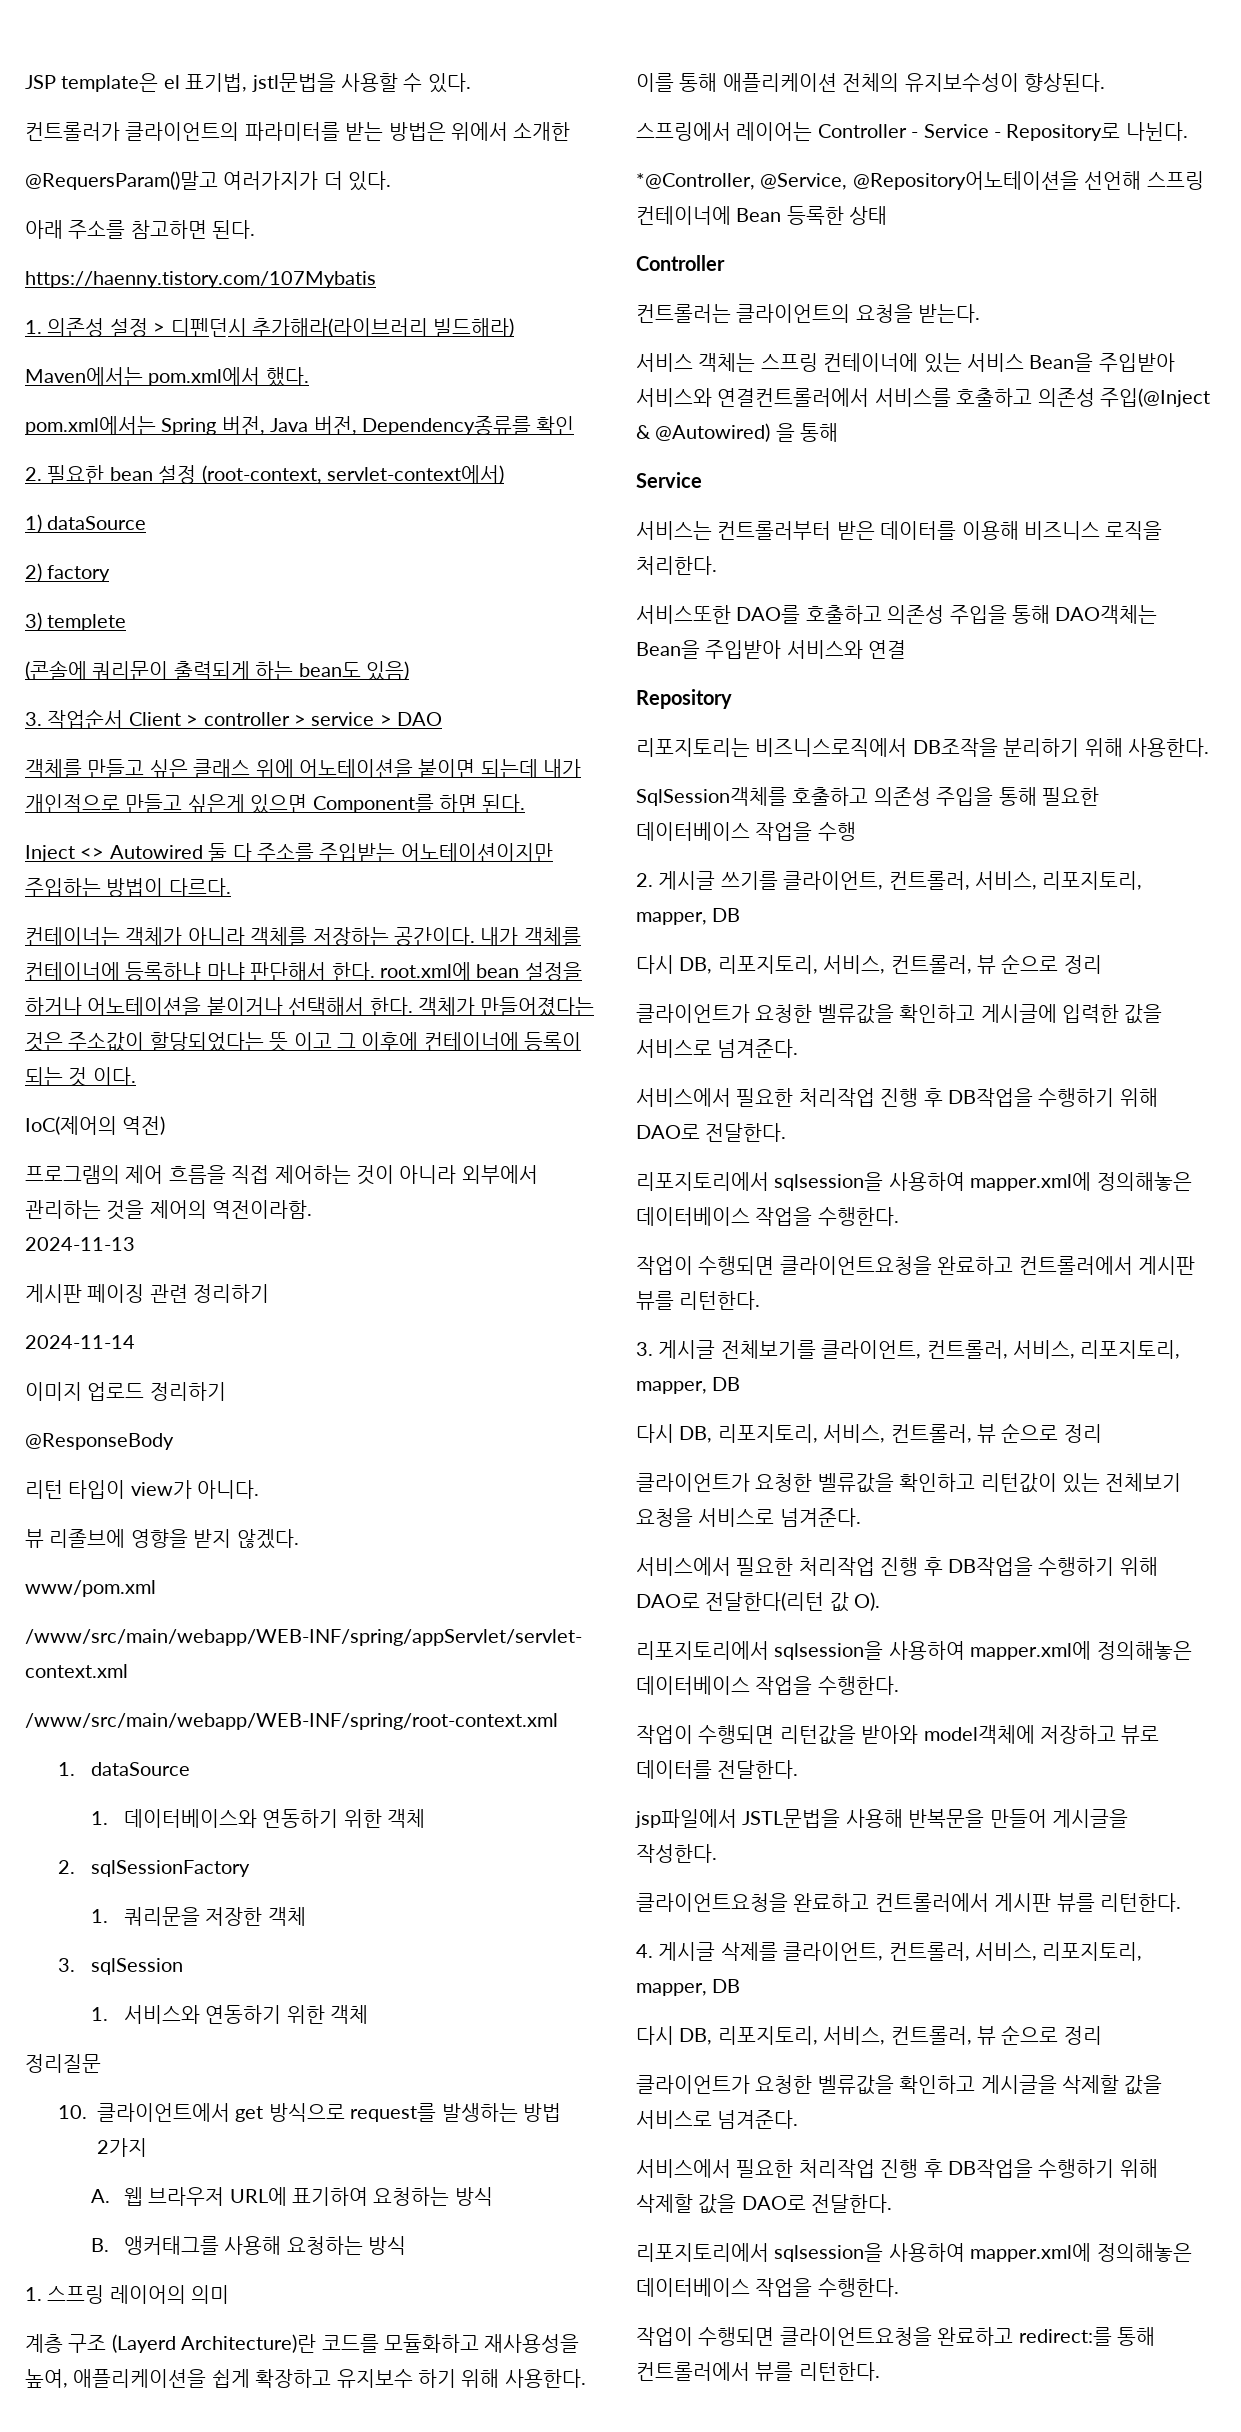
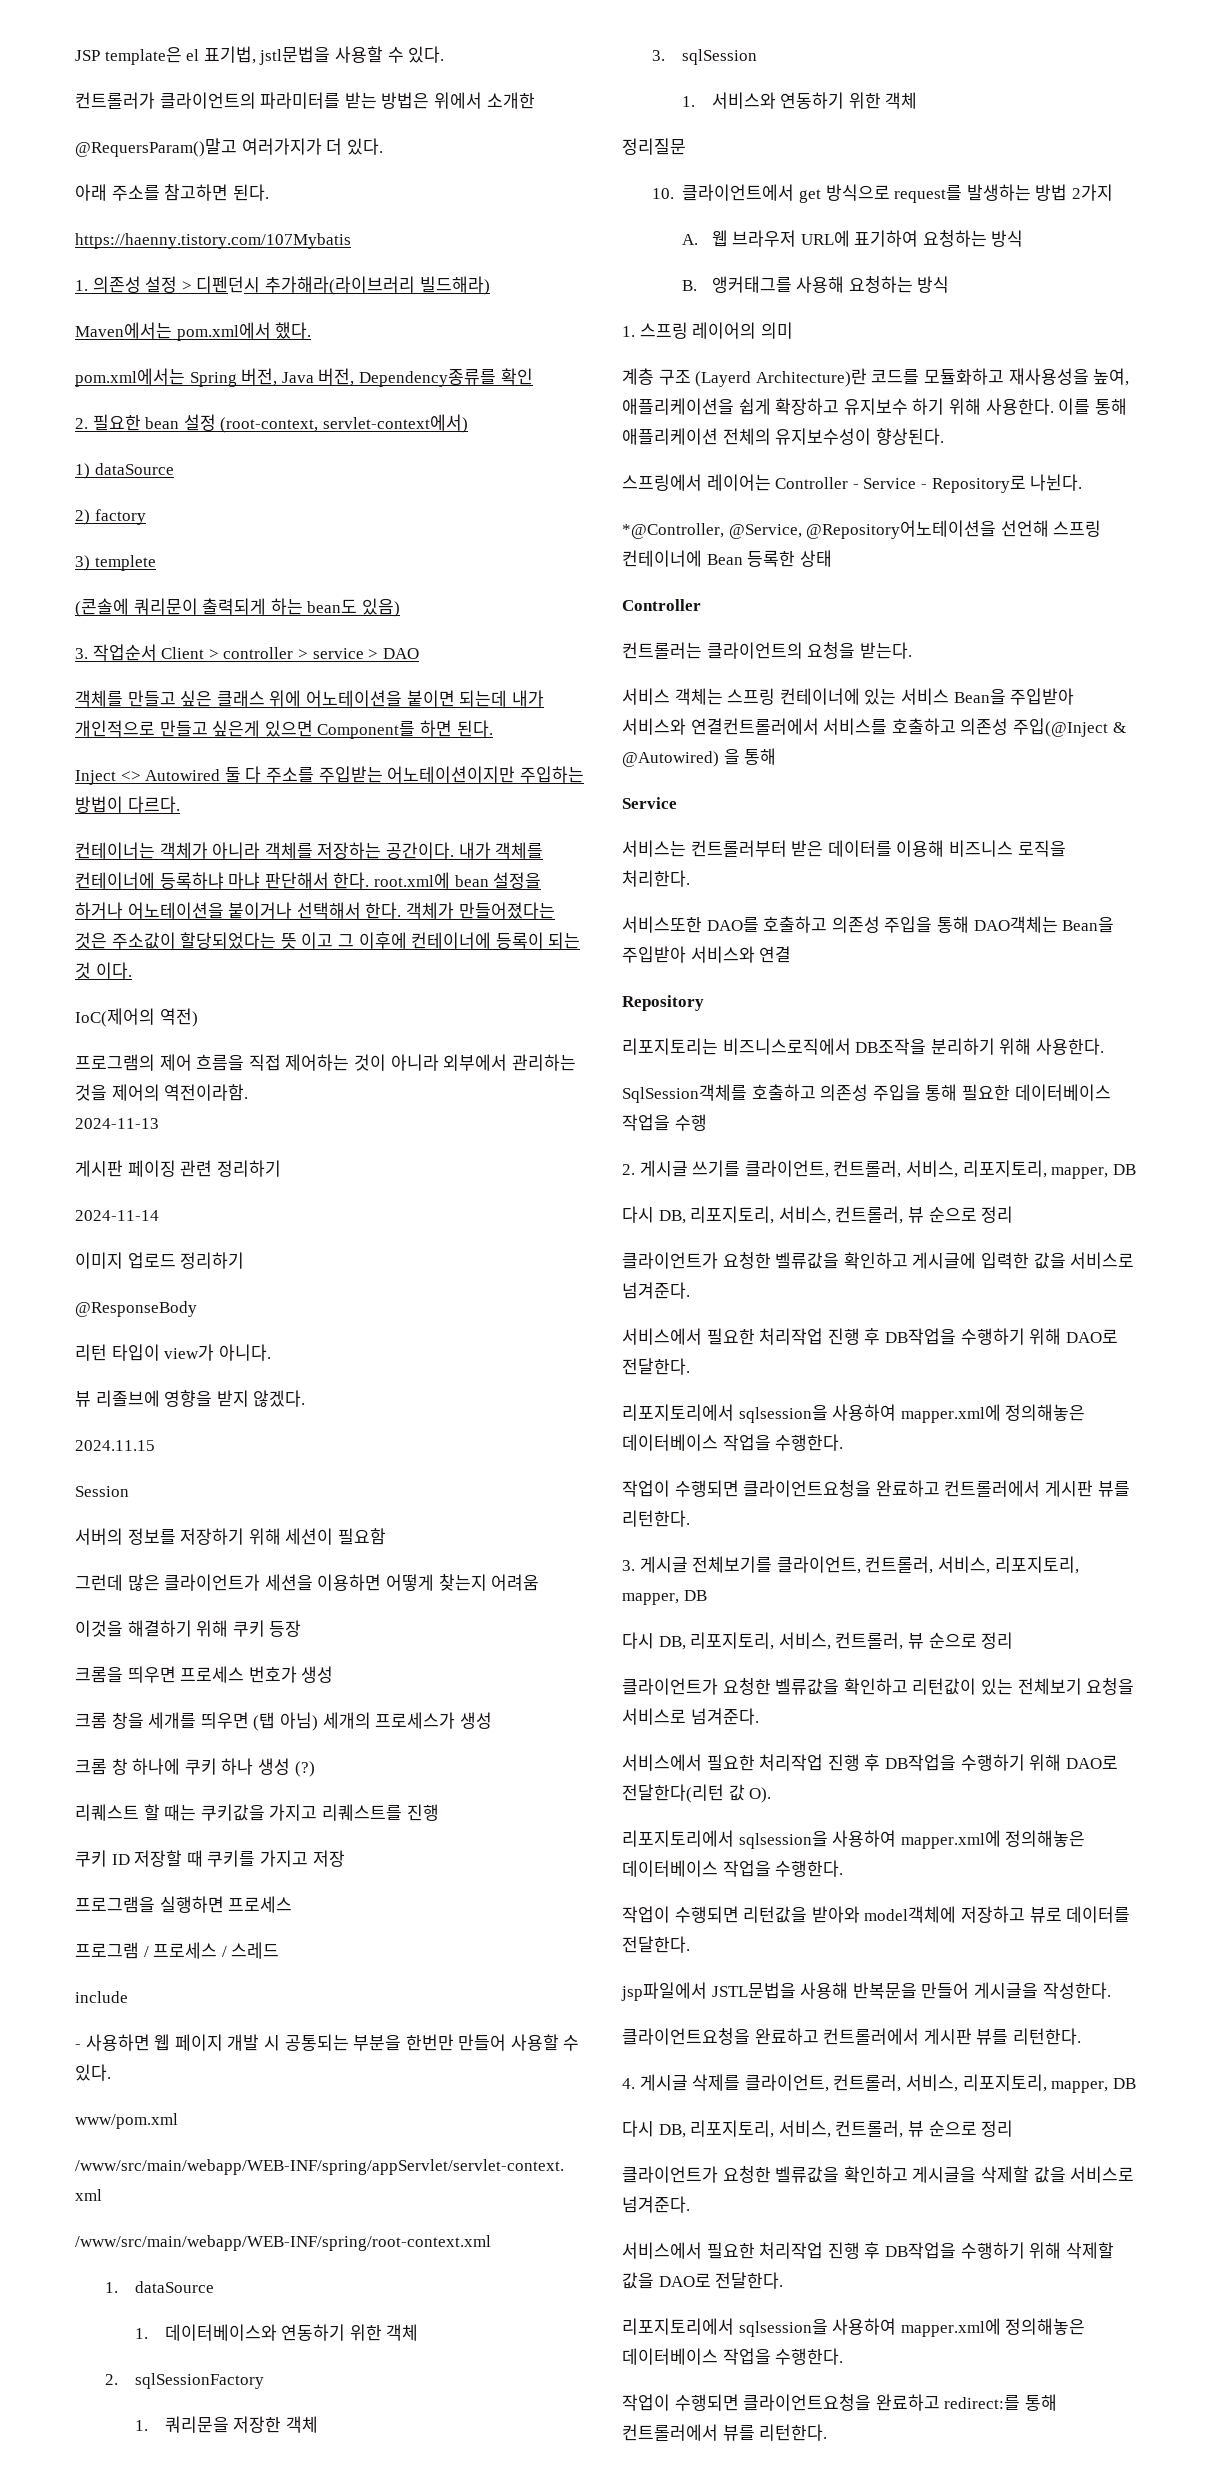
(299, 1539) none -> [75,1440,155,1451] [75,1486,129,1497] [75,1528,386,1545] [75,1574,540,1591] [75,1620,302,1637] [75,1666,334,1683] [75,1712,492,1731] [75,1758,315,1777] [75,1804,439,1821] [75,1850,345,1867] [75,1896,293,1913] [75,1942,280,1959] [75,1991,128,2003] [75,2034,580,2051] [75,2064,111,2081] // 2024.11.15 // Session // 서버의 정보를 저장하기 위해 세션이 필요함 // 그런데 많은 클라이언트가 세션을 이용하면 어떻게 찾는지 어려움 // 이것을 해결하기 위해 쿠키 등장 // 크롬을 띄우면 프로세스 번호가 생성 // 크롬 창을 세개를 띄우면 (탭 아님) 세개의 프로세스가 생성 // 크롬 창 하나에 쿠키 하나 생성 (?) // 리퀘스트 할 때는 쿠키값을 가지고 리퀘스트를 진행 // 쿠키 ID 저장할 때 쿠키를 가지고 저장 // 프로그램을 실행하면 프로세스 // 프로그램 / 프로세스 / 스레드 // include // - 사용하면 웹 페이지 개발 시 공통되는 부분을 한번만 만들어 사용할 수 있다.

